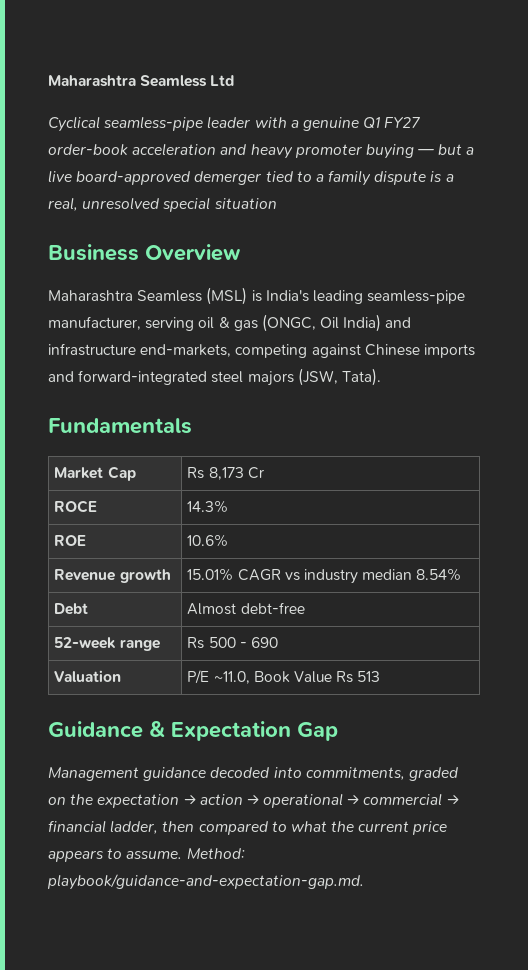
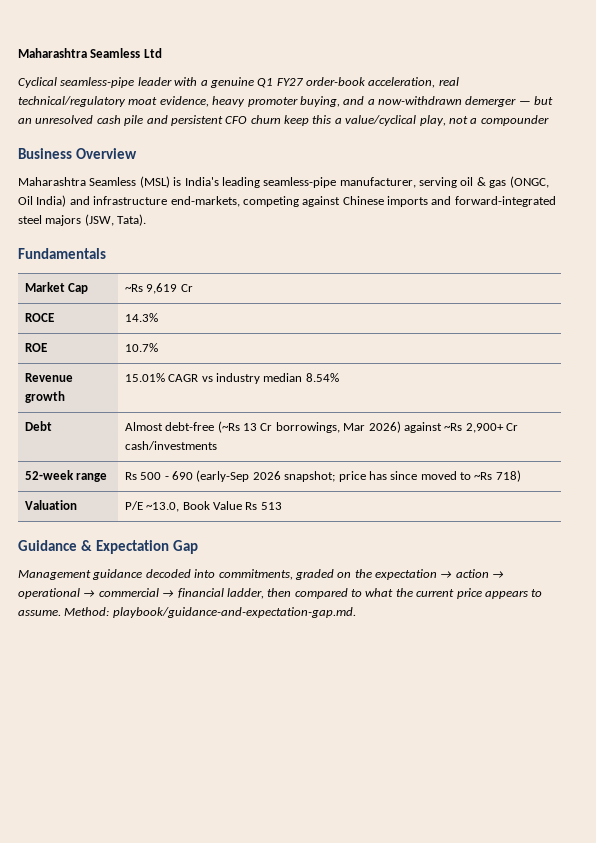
[132,143,475,159] [48,170,454,186] [48,197,277,212] acceleration and heavy promoter buying — but a live board-approved demerger tied to a family dispute is a real, unresolved special situation -> [368,77,459,88] [18,96,554,107] [18,115,549,126] acceleration, real technical/regulatory moat evidence, heavy promoter buying, and a now-withdrawn demerger — but an unresolved cash pile and persistent CFO churn keep this a value/cyclical play, not a compounder
[187,467,244,480] Rs 8,173 -> [124,283,178,294] ~Rs 9,619
[187,534,229,547] 10.6% -> [124,343,158,352] 10.7%
(305, 608) none -> [217,421,519,433] [124,441,217,450] (~Rs 13 Cr borrowings, Mar 2026) against ~Rs 2,900+ Cr cash/investments
(278, 642) none -> [196,470,521,482] (early-Sep 2026 snapshot; price has since moved to ~Rs 718)
[213,671,250,684] ~11.0, -> [146,502,180,512] ~13.0,

